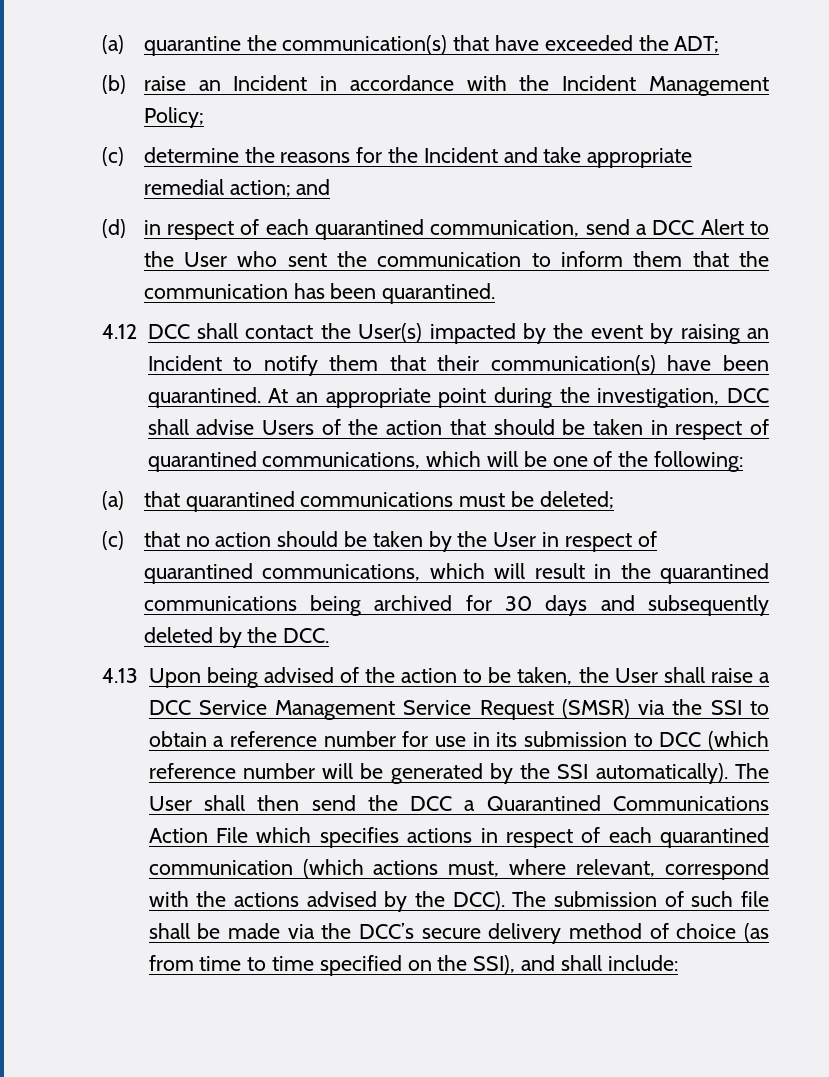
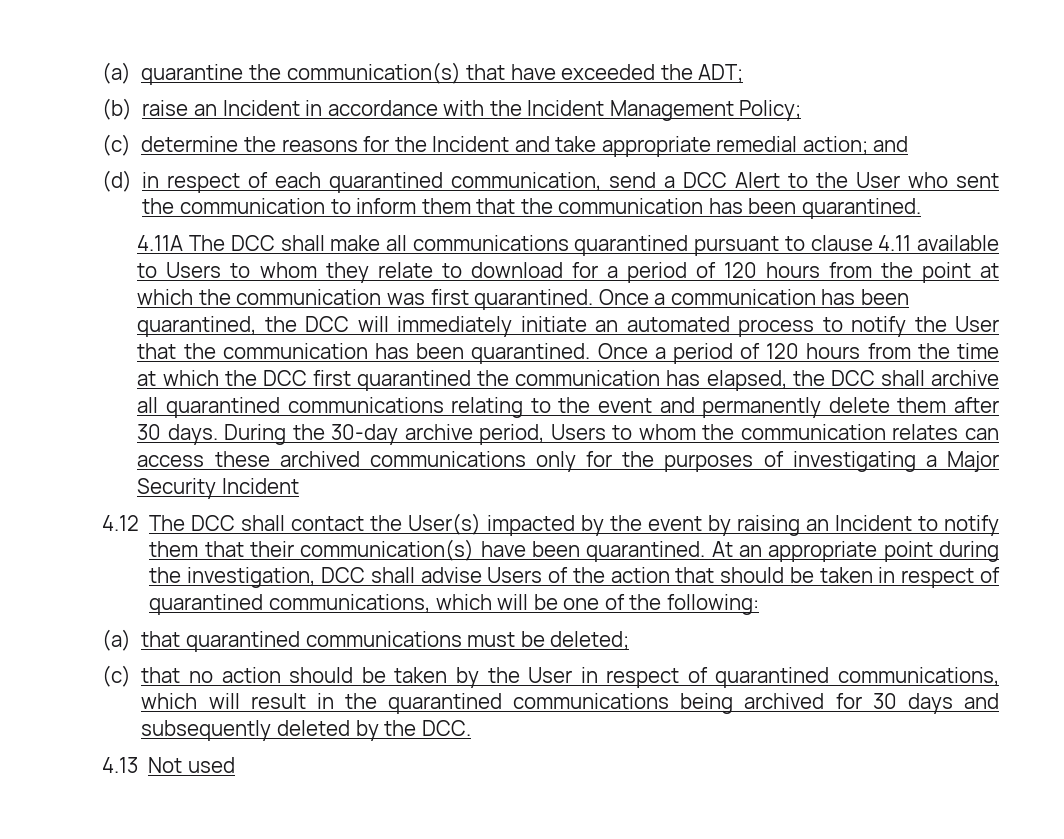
(496, 293) none -> [137,235,1000,256] [137,262,999,283] [137,289,909,310] [137,316,1000,337] [137,343,1000,364] [137,370,999,391] [137,397,1000,418] [137,424,1000,445] [137,451,999,472] [137,478,299,499] // 4.11A The DCC shall make all communications quarantined pursuant to clause 4.11 available to Users to whom they relate to download for a period of 120 hours from the point at which the communication was first quarantined. Once a communication has been quarantined, the DCC will immediately initiate an automated process to notify the User that the communication has been quarantined. Once a period of 120 hours from the time at which the DCC first quarantined the communication has elapsed, the DCC shall archive all quarantined communications relating to the event and permanently delete them after 30 days. During the 30-day archive period, Users to whom the communication relates can access these archived communications only for the purposes of investigating a Major Security Incident
(137, 331) none -> [149,515,186,531] The
[148,667,771,688] [148,699,770,720] [148,731,769,750] [148,763,770,784] [148,795,769,811] [148,827,770,848] [148,859,770,880] [148,891,769,912] [148,923,770,944] [148,955,678,976] Upon being advised of the action to be taken, the User shall raise a DCC Service Management Service Request (SMSR) via the SSI to obtain a reference number for use in its submission to DCC (which reference number will be generated by the SSI automatically). The User shall then send the DCC a Quarantined Communications Action File which specifies actions in respect of each quarantined communication (which actions must, where relevant, correspond with the actions advised by the DCC). The submission of such file shall be made via the DCC’s secure delivery method of choice (as from time to time specified on the SSI), and shall include: -> [148,757,235,773] Not used

